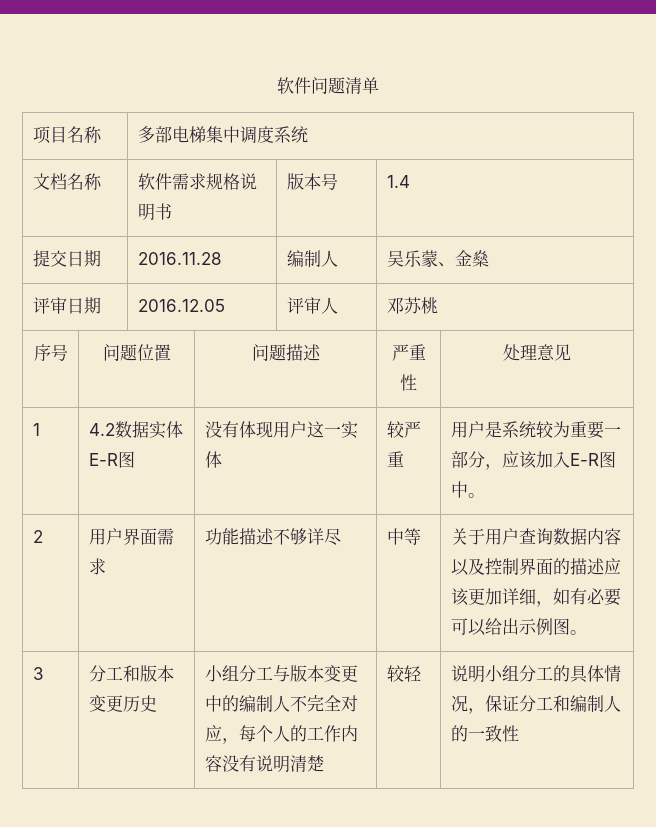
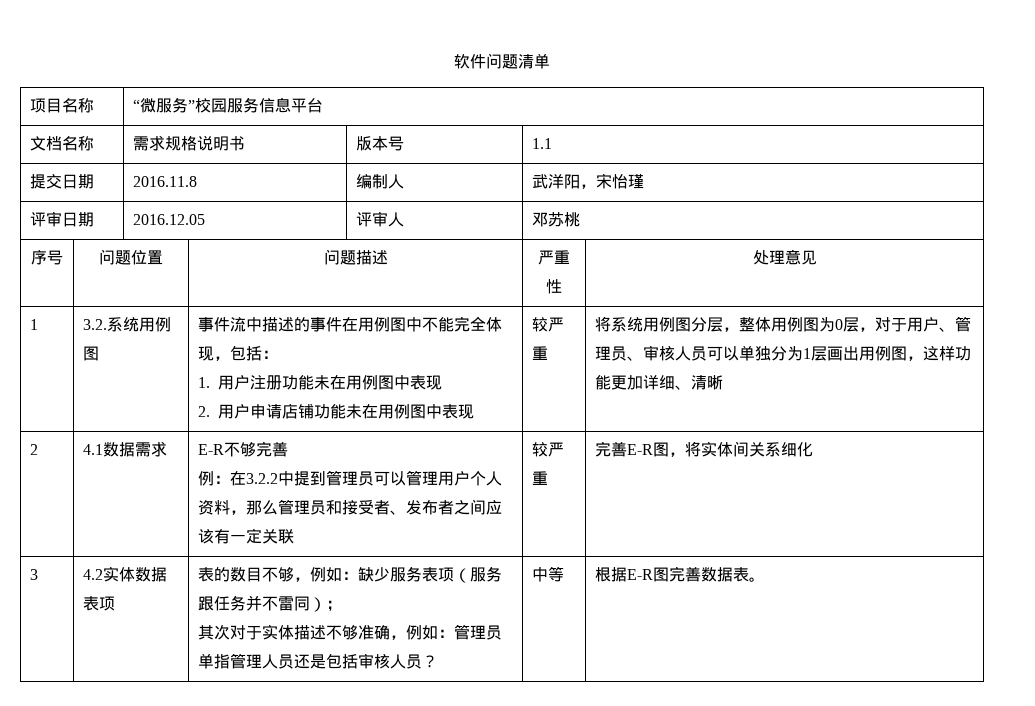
[138,126,309,144] 多部电梯集中调度系统 -> [132,97,323,113] “微服务”校园服务信息平台
[138,173,173,190] 软件 -> (94, 143) none
[387,175,411,188] 1.4 -> [531,138,552,149] 1.1
[138,252,223,265] 2016.11.28 -> [132,176,197,187] 2016.11.8
[387,250,490,267] 吴乐蒙、金燊 -> [531,173,644,189] 武洋阳，宋怡瑾
[89,421,184,439] [89,451,136,468] [205,421,359,439] [205,451,223,468] [387,421,422,438] [387,451,405,467] [451,421,622,439] [451,451,617,470] [451,481,486,498] 4.2数据实体E-R图 | 没有体现用户这一实体 | 较严重 | 用户是系统较为重要一部分，应该加入E-R图中。 -> [82,317,171,332] [82,346,99,361] [197,316,502,332] [197,345,278,361] [197,375,442,390] [197,403,474,419] [531,317,564,332] [531,346,548,360] [594,316,971,332] [594,345,971,361] [594,375,723,390] 3.2.系统用例图 | 事件流中描述的事件在用例图中不能完全体现，包括： // 1.用户注册功能未在用例图中表现 // 2.用户申请店铺功能未在用例图中表现 | 较严重 | 将系统用例图分层，整体用例图为0层，对于用户、管理员、审核人员可以单独分为1层画出用例图，这样功能更加详细、清晰
[89,528,158,545] 用户界面 -> [82,442,135,457] 4.1数据
[205,528,342,546] [387,528,422,545] [451,528,622,545] [451,558,622,576] [451,588,622,607] [451,618,588,636] [33,667,45,680] [89,665,175,682] [89,695,158,712] [205,665,359,682] [205,695,359,712] [205,725,359,744] [205,755,325,773] [387,665,423,682] [451,665,622,683] [451,695,622,714] [451,725,520,742] 功能描述不够详尽 | 中等 | 关于用户查询数据内容以及控制界面的描述应该更加详细，如有必要可以给出示例图。 // 3 | 分工和版本变更历史 | 小组分工与版本变更中的编制人不完全对应，每个人的工作内容没有说明清楚 | 较轻 | 说明小组分工的具体情况，保证分工和编制人的一致性 -> [197,441,288,457] [197,470,502,486] [197,499,502,515] [197,528,294,544] [531,442,564,457] [531,471,548,485] [594,441,813,457] [29,569,38,580] [82,566,167,582] [82,596,115,611] [197,566,502,583] [197,595,342,612] [197,624,502,640] [197,653,438,669] [531,566,564,582] [594,566,765,582] E-R不够完善 // 例：在3.2.2中提到管理员可以管理用户个人资料，那么管理员和接受者、发布者之间应该有一定关联 | 较严重 | 完善E-R图，将实体间关系细化 // 3 | 4.2实体数据表项 | 表的数目不够，例如：缺少服务表项（服务跟任务并不雷同）； // 其次对于实体描述不够准确，例如：管理员单指管理人员还是包括审核人员？ | 中等 | 根据E-R图完善数据表。

